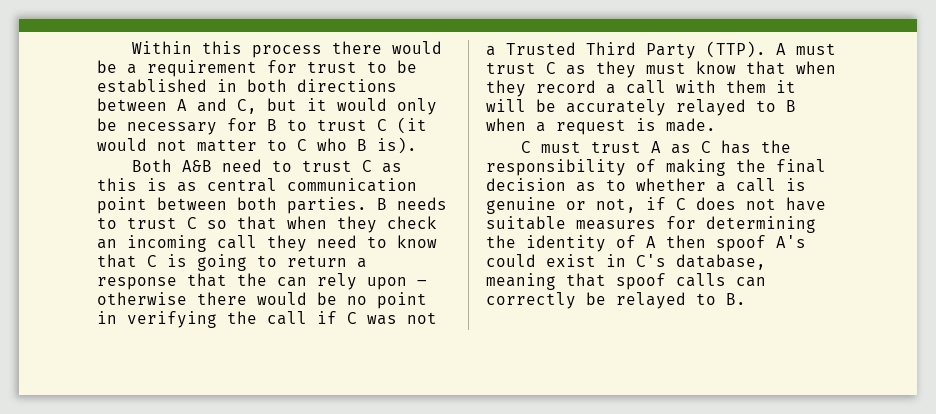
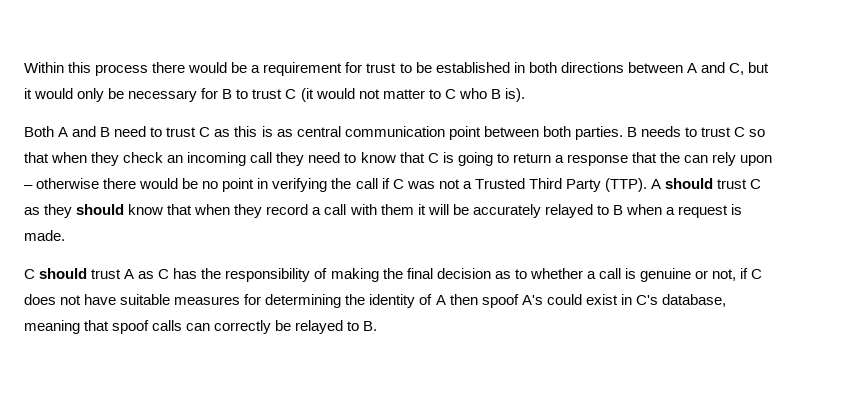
[181,160,212,172] A&B -> [58,126,111,137] A and B
[796,43,836,55] must -> [665,178,714,189] should
[646,62,686,74] must -> [76,204,125,215] should
[540,141,581,153] must -> [39,268,88,279] should

